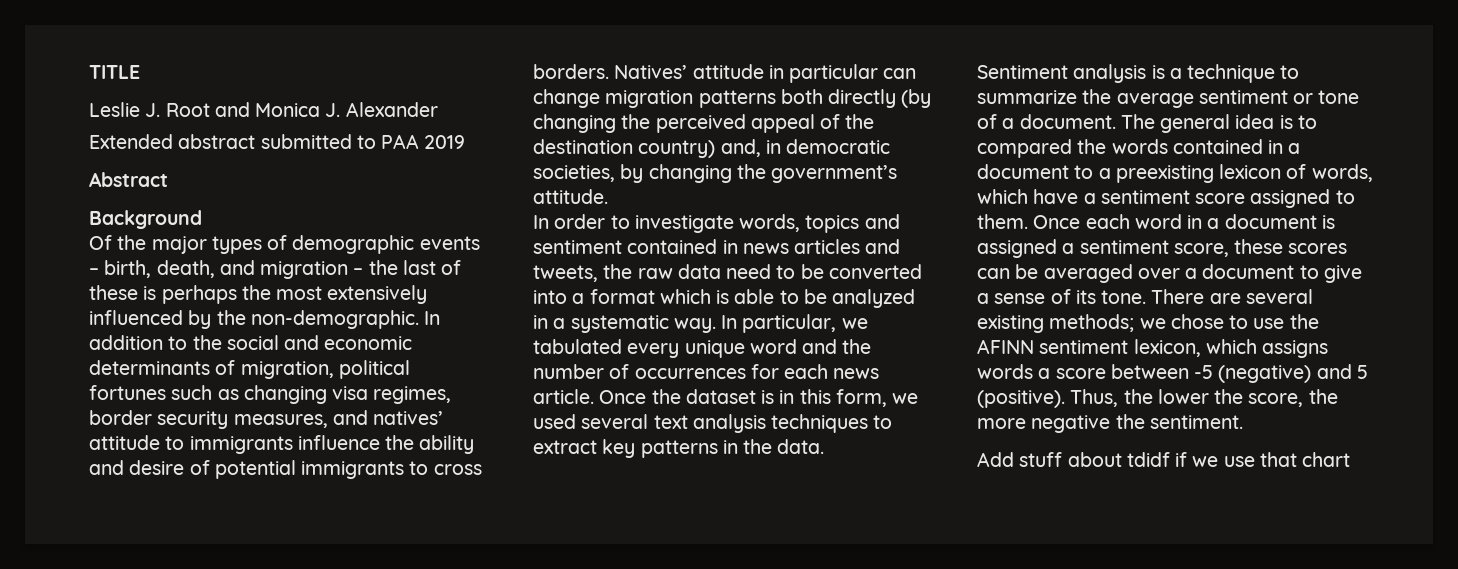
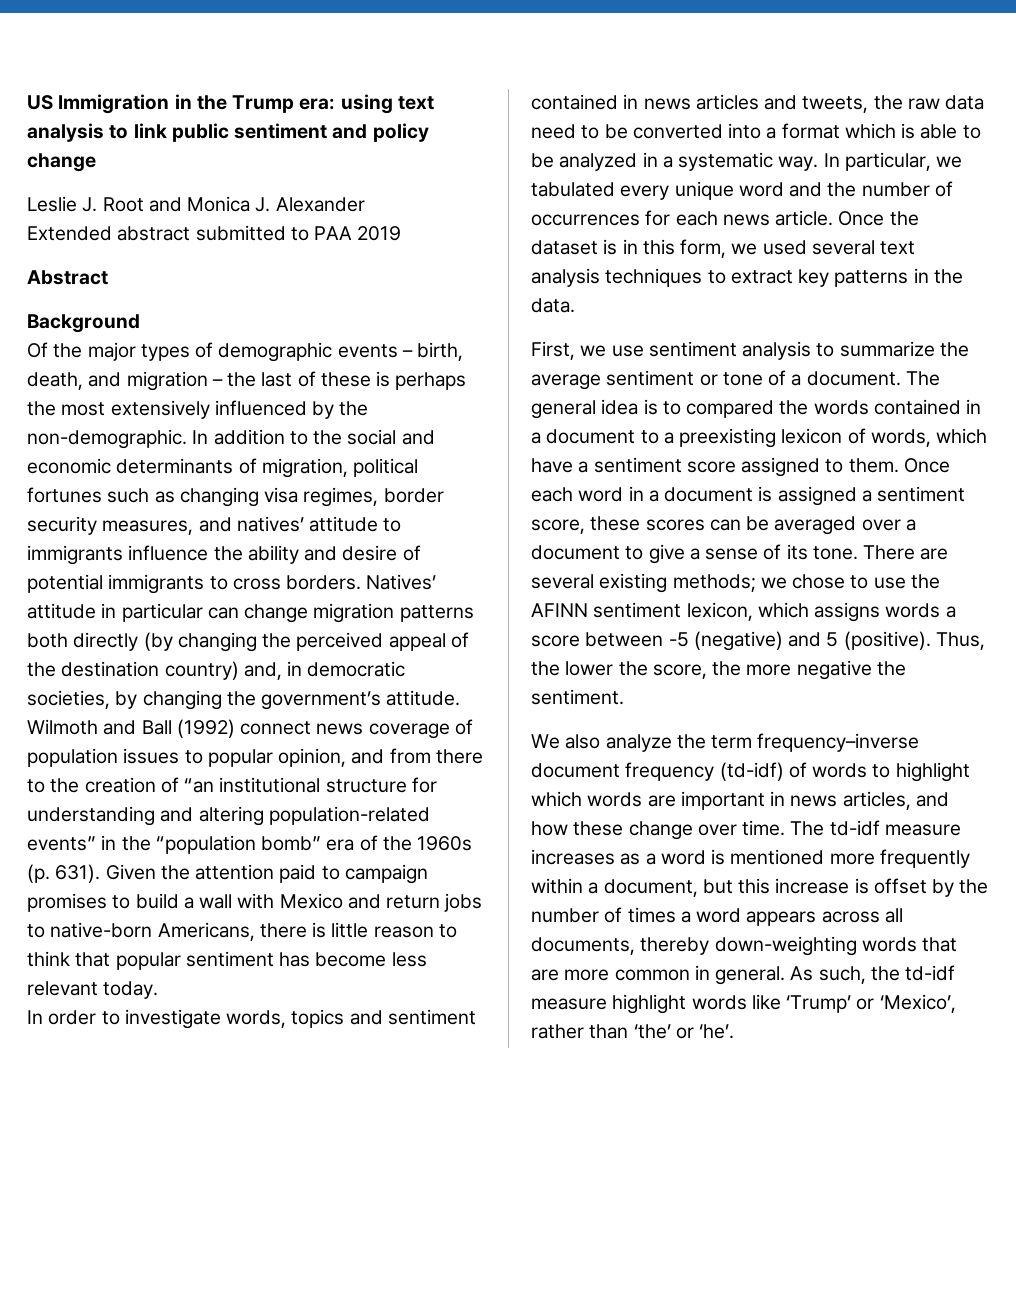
[89,65,140,79] TITLE -> [27,94,434,114] [27,123,429,142] [27,153,96,172] US Immigration in the Trump era: using text analysis to link public sentiment and policy change
(608, 196) none -> [27,719,473,739] [27,748,483,767] [27,777,437,793] [27,806,430,826] [27,835,473,854] [27,864,428,884] [27,893,483,912] [27,922,457,941] [27,951,427,970] [27,981,159,999] Wilmoth and Ball (1992) connect news coverage of population issues to popular opinion, and from there to the creation of “an institutional structure for understanding and altering population-related events” in the “population bomb” era of the 1960s (p. 631). Given the attention paid to campaign promises to build a wall with Mexico and return jobs to native-born Americans, there is little reason to think that popular sentiment has become less relevant today.
[977,64,1276,83] Sentiment analysis is a technique -> [531,341,812,360] First, we use sentiment analysis
[977,452,1351,467] Add stuff about tdidf if we use that chart -> [531,733,920,752] [531,762,970,782] [531,791,949,810] [531,820,961,840] [531,849,970,868] [531,878,989,897] [531,907,903,926] [531,936,958,956] [531,965,956,985] [531,994,956,1014] [531,1024,735,1039] We also analyze the term frequency–inverse document frequency (td-idf) of words to highlight which words are important in news articles, and how these change over time. The td-idf measure increases as a word is mentioned more frequently within a document, but this increase is offset by the number of times a word appears across all documents, thereby down-weighting words that are more common in general. As such, the td-idf measure highlight words like ‘Trump’ or ‘Mexico’, rather than ‘the’ or ‘he’.

